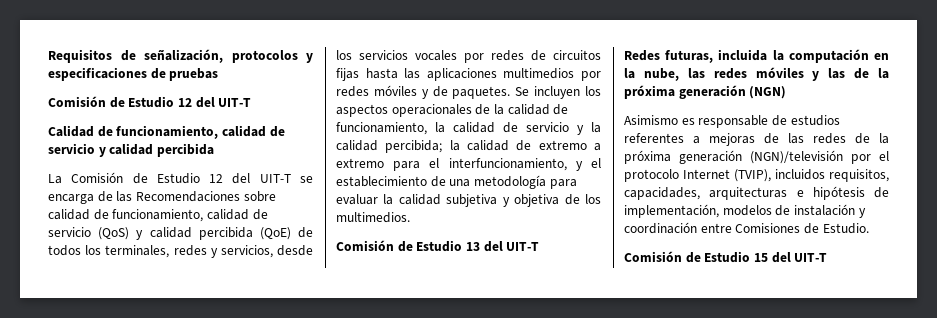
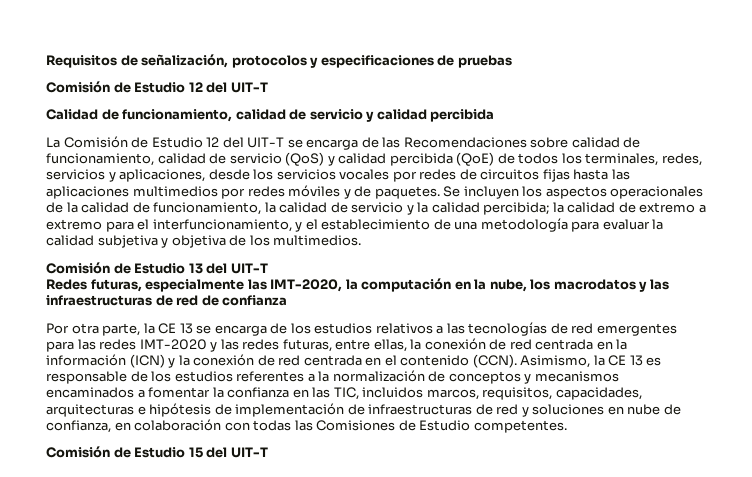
[173,245,273,258] redes y servicios, -> [661,153,702,166] [46,169,206,182] redes, servicios y aplicaciones,
[718,49,768,61] incluida -> [145,279,343,292] especialmente las IMT-2020,
[687,67,889,81] [624,85,787,99] [624,115,678,125] las redes móviles y las de la próxima generación (NGN) // Asimismo -> [530,279,669,292] [46,295,288,306] [46,322,677,336] [46,338,628,352] [46,354,643,368] los macrodatos y las infraestructuras de red de confianza // Por otra parte, la CE 13 se encarga de los estudios relativos a las tecnologías de red emergentes para las redes IMT-2020 y las redes futuras, entre ellas, la conexión de red centrada en la información (ICN) y la conexión de red centrada en el contenido (CCN). Asimismo, la CE 13
(787, 120) none -> [151,371,172,382] los
[709,133,889,146] [624,150,889,164] [624,169,825,182] mejoras de las redes de la próxima generación (NGN)/televisión por el protocolo Internet (TVIP), incluidos -> [318,370,619,384] [46,387,479,400] la normalización de conceptos y mecanismos encaminados a fomentar la confianza en las TIC, incluidos marcos,
[624,204,866,218] [624,222,869,234] implementación, modelos de instalación y coordinación entre Comisiones de Estudio. -> [235,403,681,417] [46,419,567,433] implementación de infraestructuras de red y soluciones en nube de confianza, en colaboración con todas las Comisiones de Estudio competentes.

